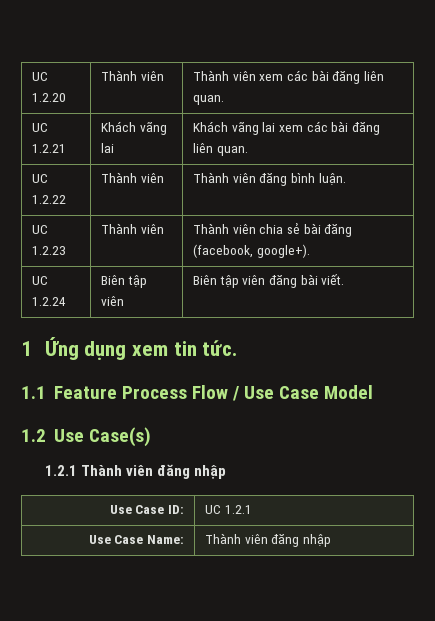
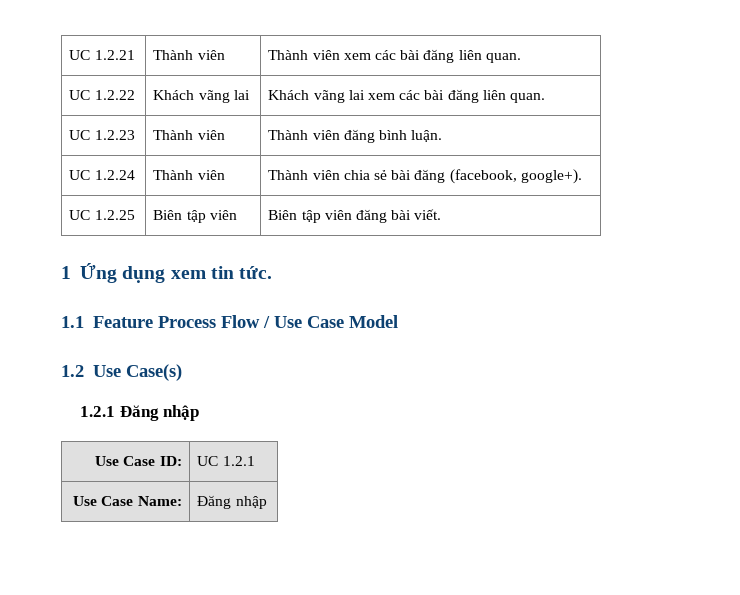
[32,72,49,81] [32,93,67,102] UC 1.2.20 -> [69,50,135,60] UC 1.2.21
[32,144,67,153] 1.2.21 -> [94,90,135,100] 1.2.22
[32,195,67,204] 1.2.22 -> [94,130,135,140] 1.2.23
[32,246,67,255] 1.2.23 -> [94,170,135,180] 1.2.24
[32,297,67,306] 1.2.24 -> [94,210,135,220] 1.2.25
[80,464,190,479] Thành viên đăng -> [119,405,159,421] Đăng
[205,533,300,547] Thành viên đăng -> [197,495,232,509] Đăng

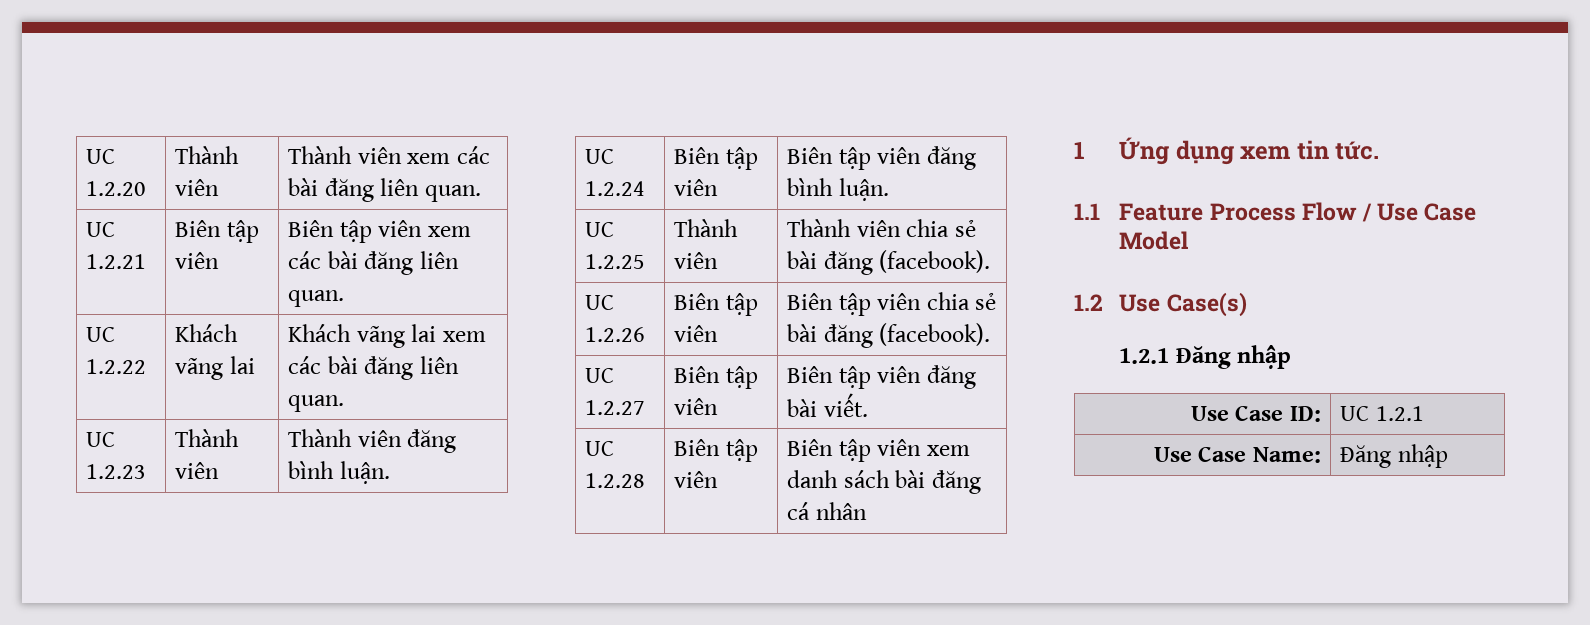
[69,50,135,60] UC 1.2.21 -> [86,149,116,164] [86,181,147,196] UC 1.2.20
(521, 58) none -> [86,222,116,237] [86,254,147,269] [175,220,259,243] [175,252,220,269] [288,220,471,243] [288,251,459,275] [288,290,345,307] // UC 1.2.21 | Biên tập viên | Biên tập viên xem các bài đăng liên quan.
(135, 175) none -> [674,147,758,170] [674,179,719,196] [787,146,976,170] [787,178,889,201] [585,222,615,237] [585,254,646,269] | Biên tập viên | Biên tập viên đăng bình luận. // UC 1.2.25
[449,169,582,184] [69,210,135,220] (facebook, google+). // UC 1.2.25 -> [879,250,991,273] [585,295,615,310] [585,327,646,342] [674,293,758,316] [674,325,719,342] [787,292,997,316] [787,323,991,348] [585,368,615,383] [585,400,646,415] (facebook). // UC 1.2.26 | Biên tập viên | Biên tập viên chia sẻ bài đăng (facebook). // UC 1.2.27
(442, 214) none -> [585,441,615,456] [585,473,646,488] [674,439,758,462] [674,471,719,488] [787,439,970,462] [787,470,981,494] [787,502,867,520] // UC 1.2.28 | Biên tập viên | Biên tập viên xem danh sách bài đăng cá nhân

